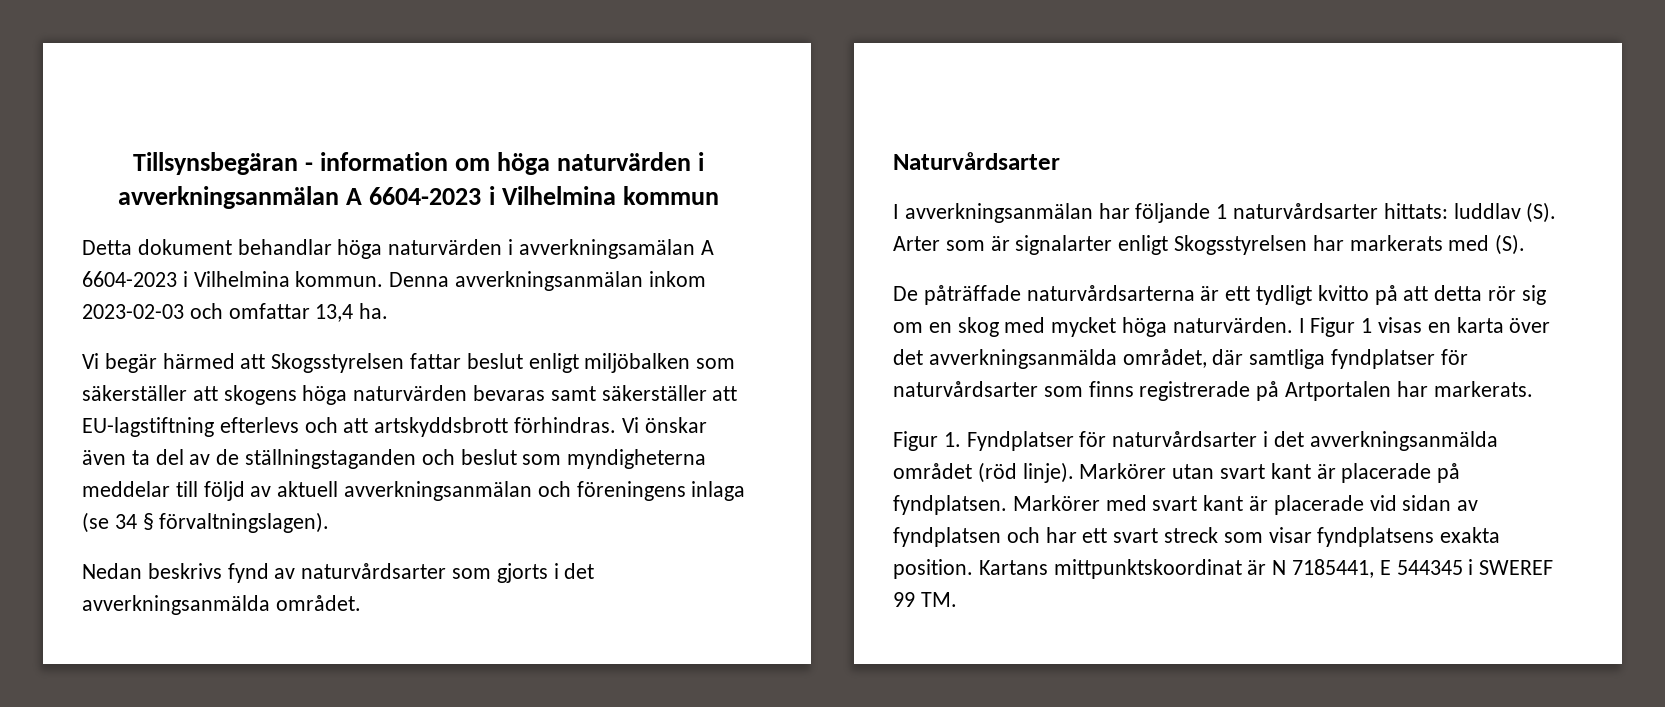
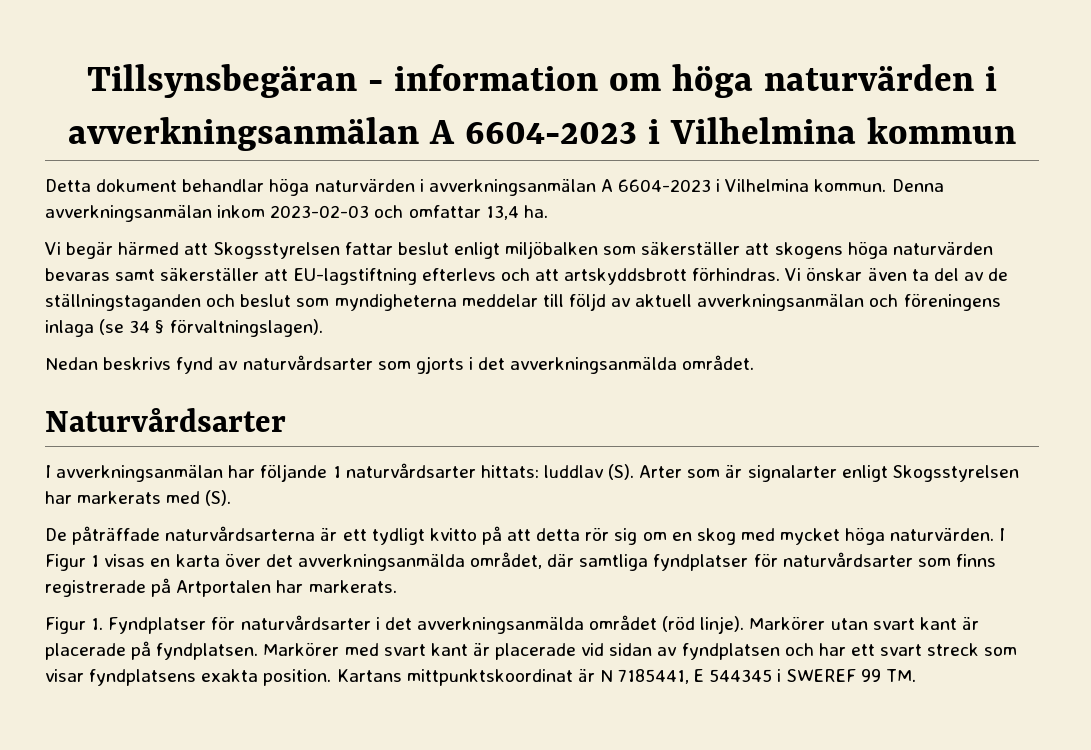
[518,239,695,259] avverkningsamälan -> [428,179,596,196] avverkningsanmälan

